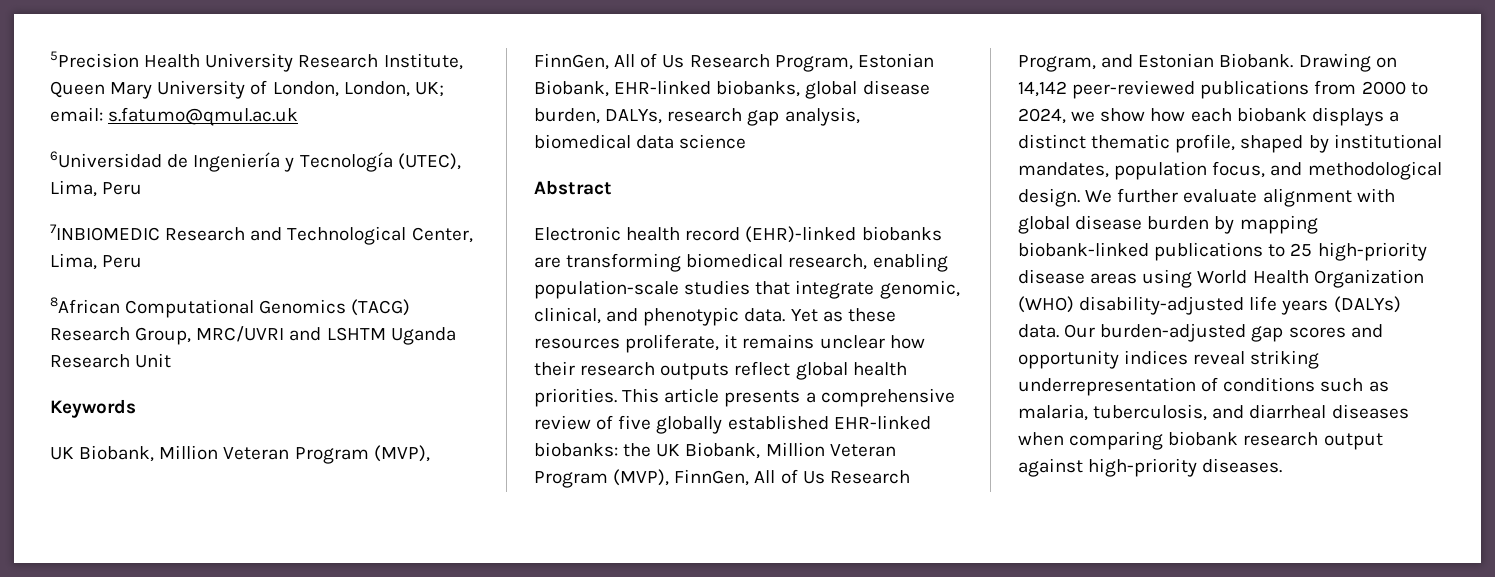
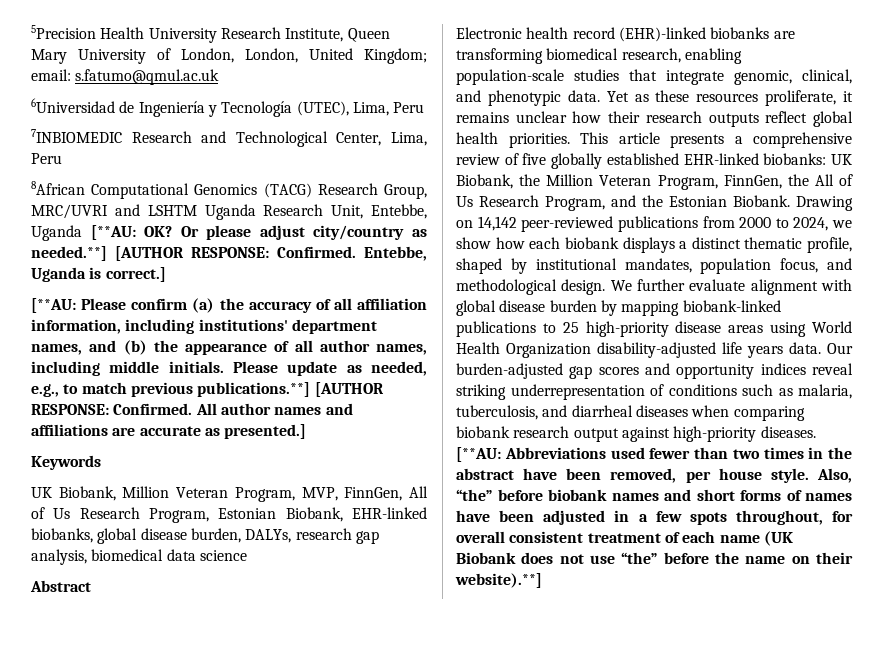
[414,82,444,97] UK; -> [309,48,427,64] United Kingdom;
[135,353,172,368] Unit -> [331,204,427,219] [31,225,427,241] [31,246,427,261] [31,267,166,282] [31,298,427,313] [31,319,377,334] [31,340,427,355] [31,361,427,376] [31,382,384,397] [31,403,353,415] [31,424,307,439] Unit, Entebbe, Uganda [**AU: OK? Or please adjust city/country as needed.**] [AUTHOR RESPONSE: Confirmed. Entebbe, Uganda is correct.] // [**AU: Please confirm (a) the accuracy of all affiliation information, including institutions' department names, and (b) the appearance of all author names, including middle initials. Please update as needed, e.g., to match previous publications.**] [AUTHOR RESPONSE: Confirmed. All author names and affiliations are accurate as presented.]
[294,445,430,464] Program (MVP), -> [234,487,338,502] Program, MVP,
[623,442,896,459] [534,469,750,488] the UK Biobank, Million Veteran Program (MVP), FinnGen, -> [831,154,852,165] [456,174,809,190] UK Biobank, the Million Veteran Program, FinnGen, the
(1134, 61) none -> [642,195,663,207] the
[1018,296,1074,313] (WHO) -> (591, 350) none
[1333,296,1401,313] (DALYs) -> (783, 352) none
(1283, 465) none -> [456,447,852,462] [456,468,852,483] [456,489,852,501] [456,510,853,525] [456,531,793,546] [456,552,853,564] [455,573,542,588] [**AU: Abbreviations used fewer than two times in the abstract have been removed, per house style. Also, “the” before biobank names and short forms of names have been adjusted in a few spots throughout, for overall consistent treatment of each name (UK Biobank does not use “the” before the name on their website).**]

